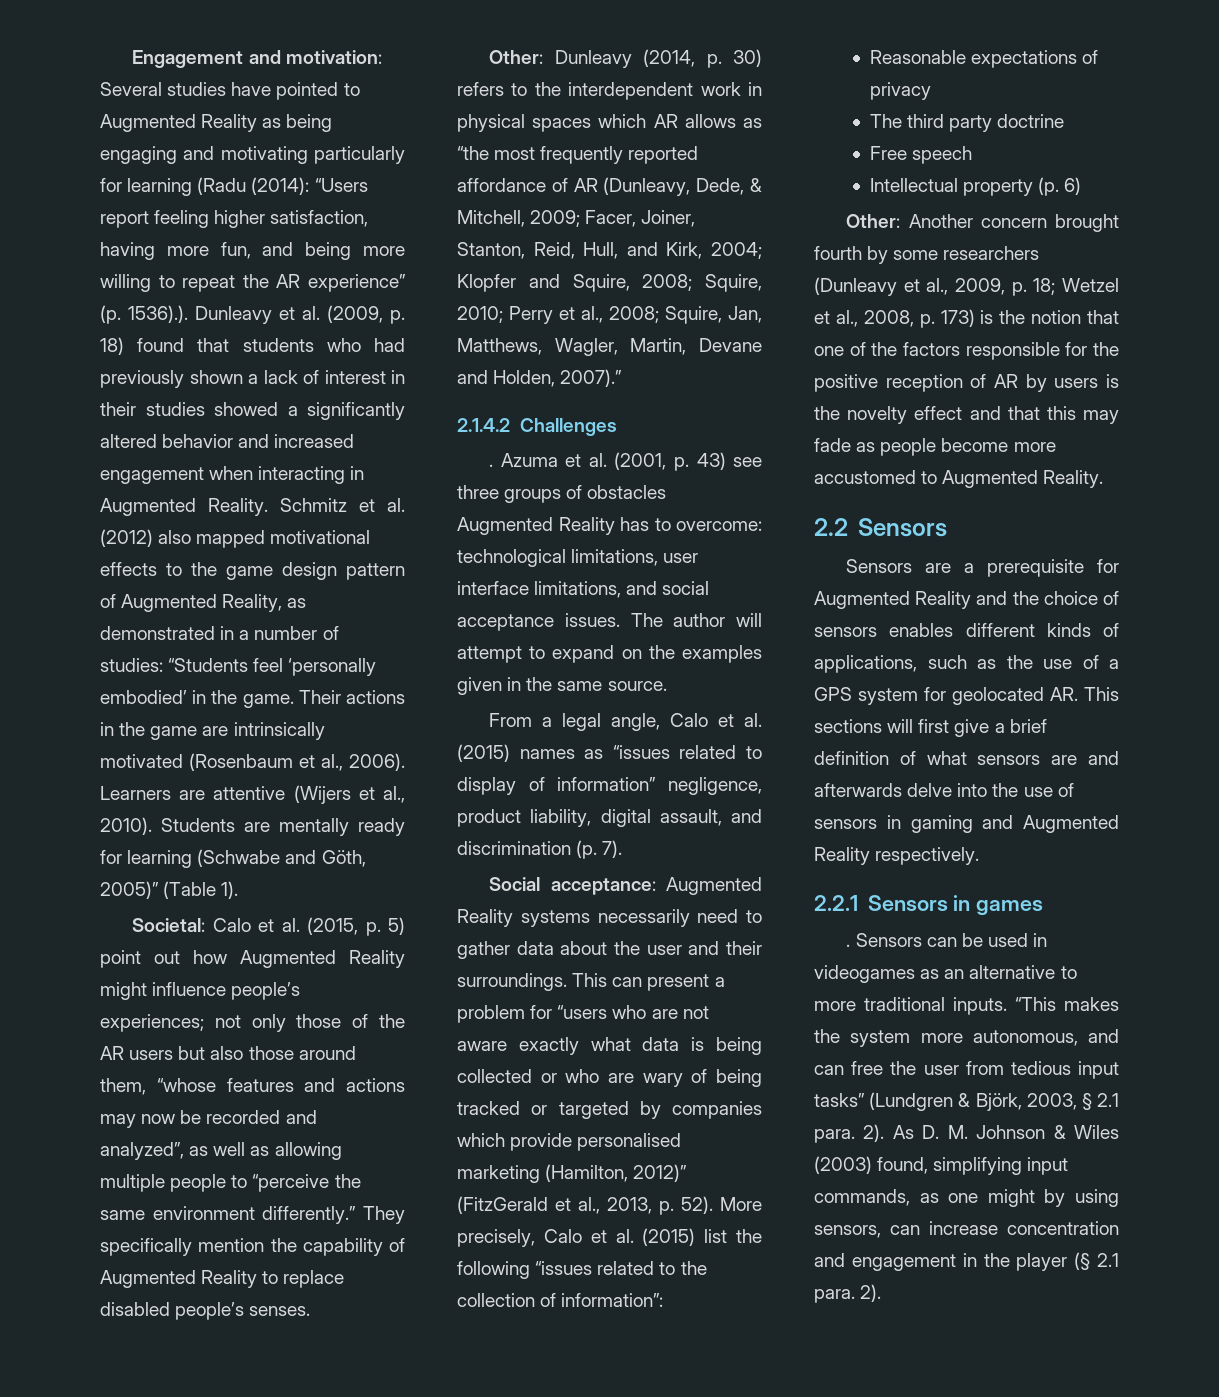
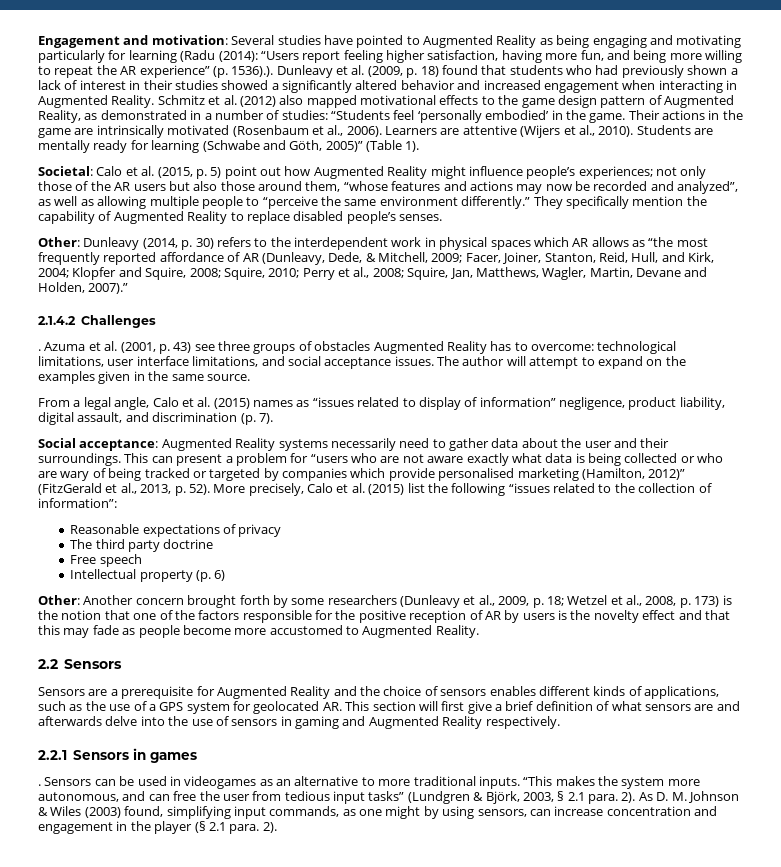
[814,246,862,260] fourth -> [239,595,270,605] forth
[814,719,882,733] sections -> [372,701,416,711] section

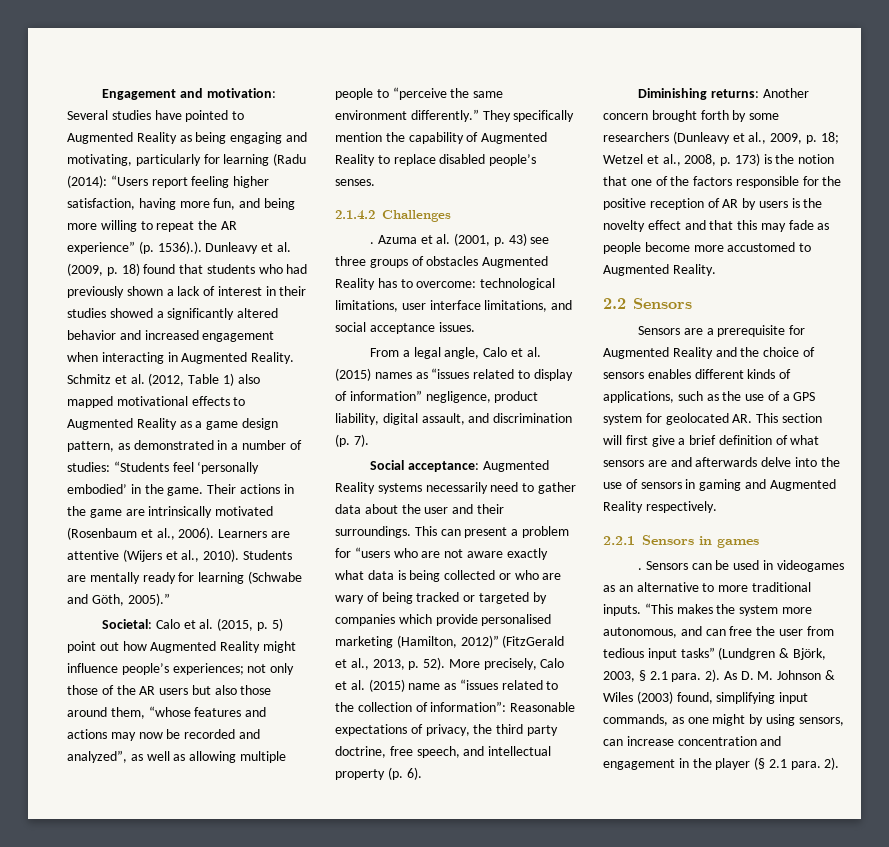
[676,35,742,48] motivating -> [67,154,132,166] motivating,
[239,96,276,107] (2012) -> [148,373,234,386] (2012, Table 1)
[498,95,734,108] [38,110,81,123] the game design pattern of Augmented Reality, -> [67,418,278,430] [67,441,114,452] Augmented Reality as a game design pattern,
[325,140,420,152] 2005)” (Table 1). -> [127,593,170,606] 2005).”
[38,237,708,250] [38,252,714,265] [38,267,708,280] [38,282,129,294] // Other: Dunleavy (2014, p. 30) refers to the interdependent work in physical spaces which AR allows as “the most frequently reported affordance of AR (Dunleavy, Dede, & Mitchell, 2009; Facer, Joiner, Stanton, Reid, Hull, and Kirk, 2004; Klopfer and Squire, 2008; Squire, 2010; Perry et al., 2008; Squire, Jan, Matthews, Wagler, Martin, Devane and Holden, 2007).” -> (375, 182) none
[437,356,686,369] [38,371,250,384] The author will attempt to expand on the examples given in the same source. -> (475, 327) none
[407,483,506,496] list the following -> [408,683,457,690] name as
(117, 503) // -> (507, 706) none
[238,524,282,537] [70,539,214,552] [70,554,142,567] [70,569,226,582] [38,595,80,605] privacy // The third party doctrine // Free speech // Intellectual property (p. 6) // Other: -> [425,724,558,736] [335,746,552,758] [335,767,422,780] [637,88,759,100] privacy, the third party doctrine, free speech, and intellectual property (p. 6). // Diminishing returns:

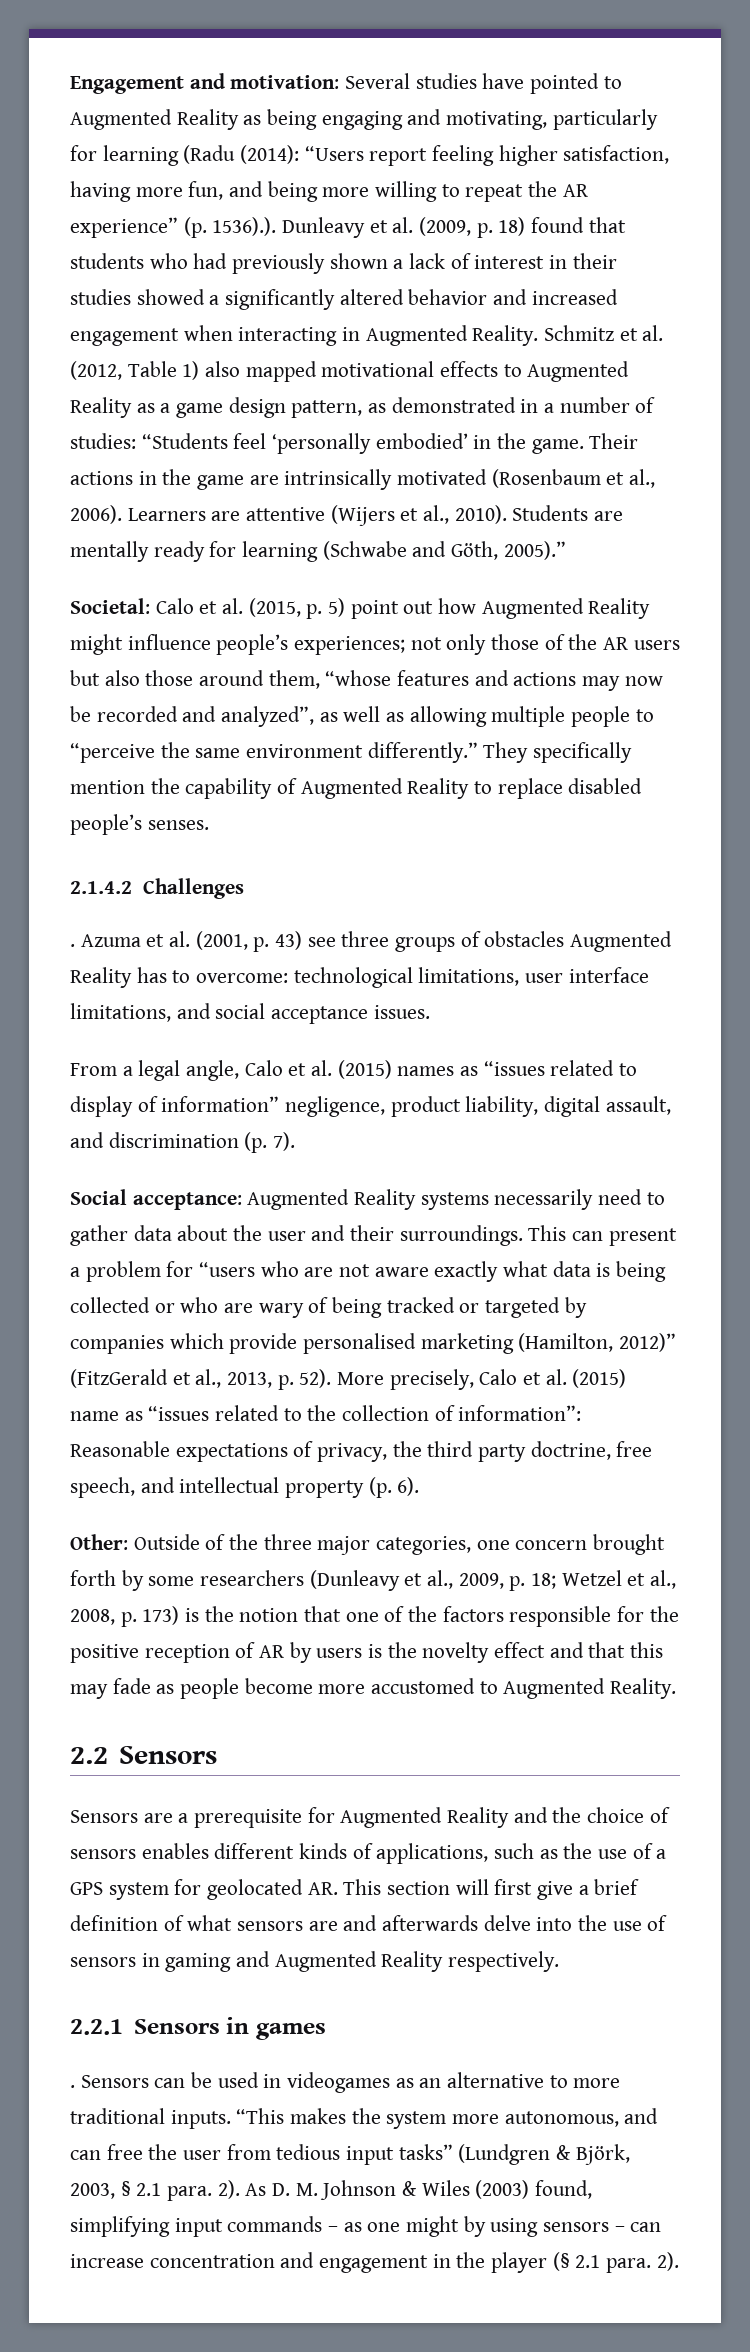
[637,88,809,100] Diminishing returns: Another -> [70,1534,510,1555] Other: Outside of the three major categories, one
[603,714,668,726] commands, -> [227,2216,339,2232] commands –
[798,717,844,726] sensors, -> [543,2222,625,2232] sensors –

